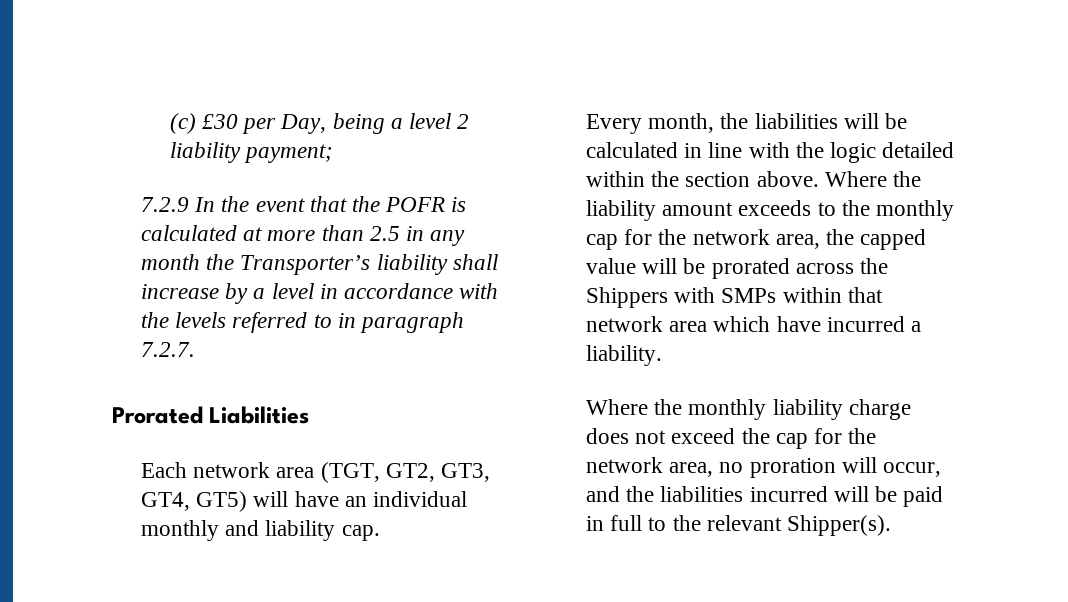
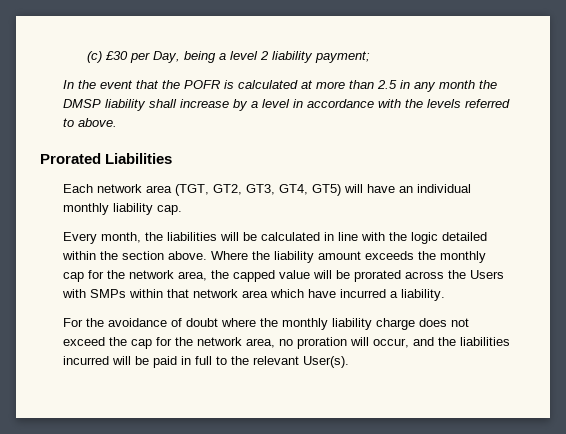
[140,197,189,212] 7.2.9 -> (370, 57) none
[240,255,371,275] Transporter’s -> [63,99,102,108] DMSP
[337,312,464,333] [140,342,195,357] in paragraph 7.2.7. -> [78,118,118,127] above.
[225,520,260,536] and -> (110, 209) none
[817,202,836,216] to -> (415, 255) none
[585,287,668,308] Shippers -> [470,270,505,279] Users
[585,399,648,415] Where -> [63,318,257,327] For the avoidance of doubt where
[786,515,891,536] Shipper(s). -> [303,356,350,368] User(s).

